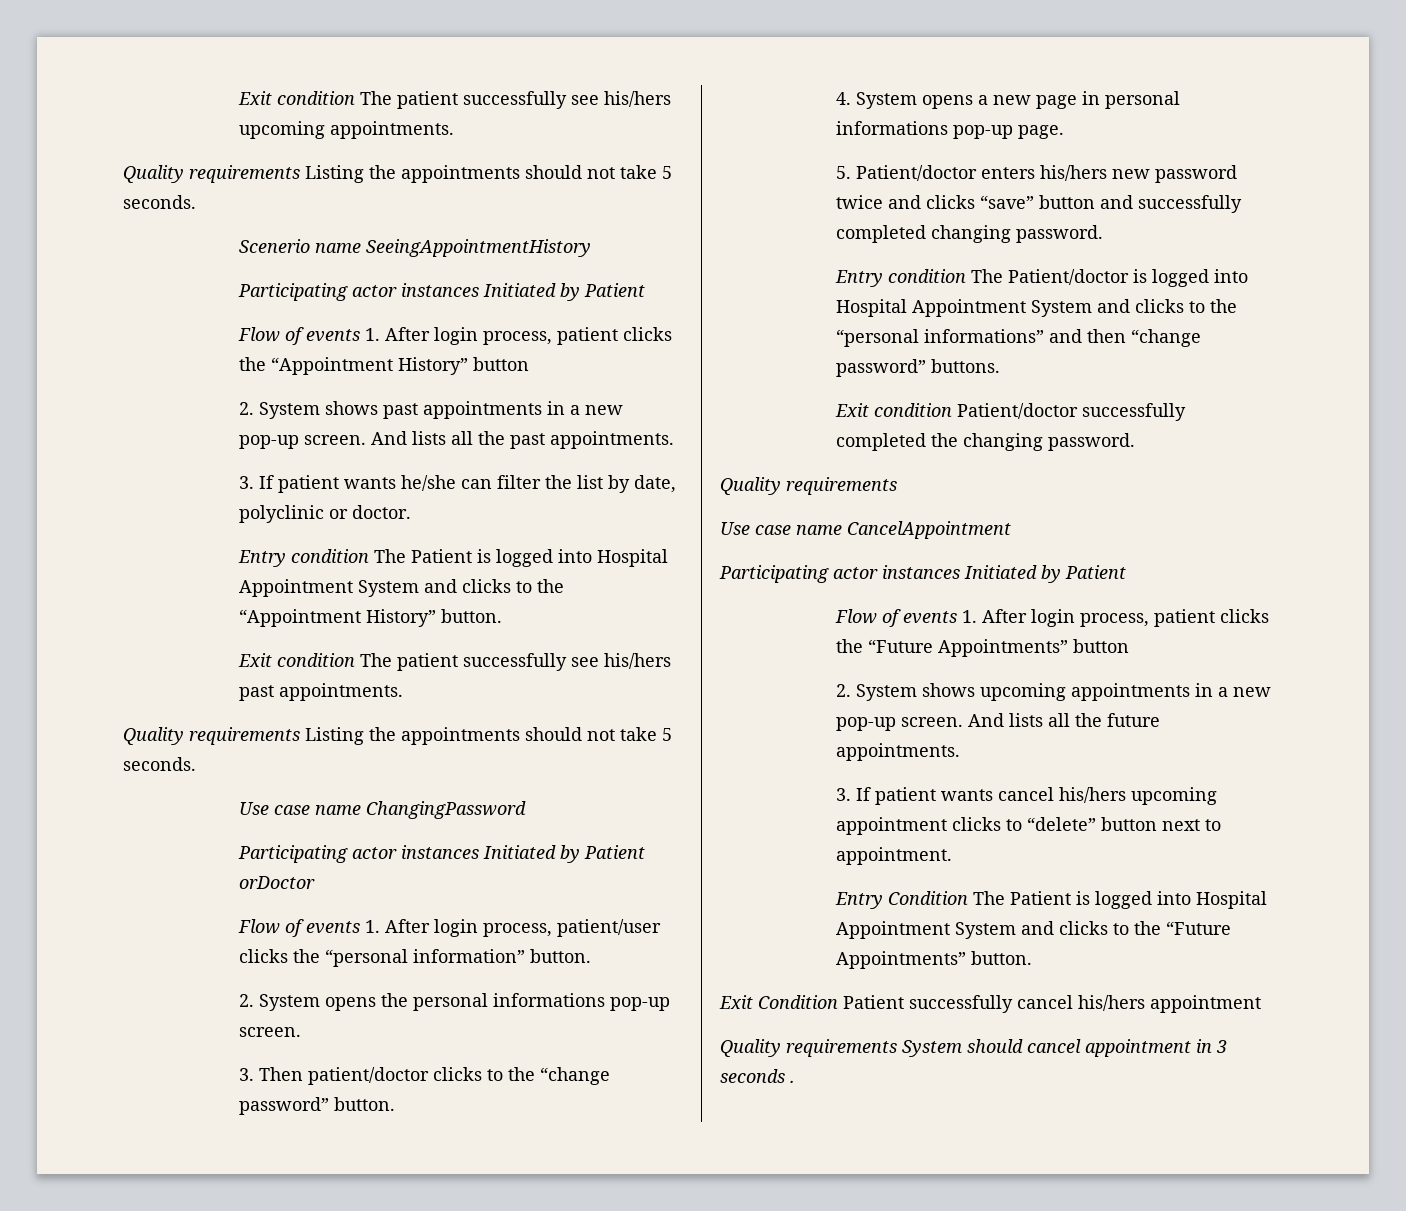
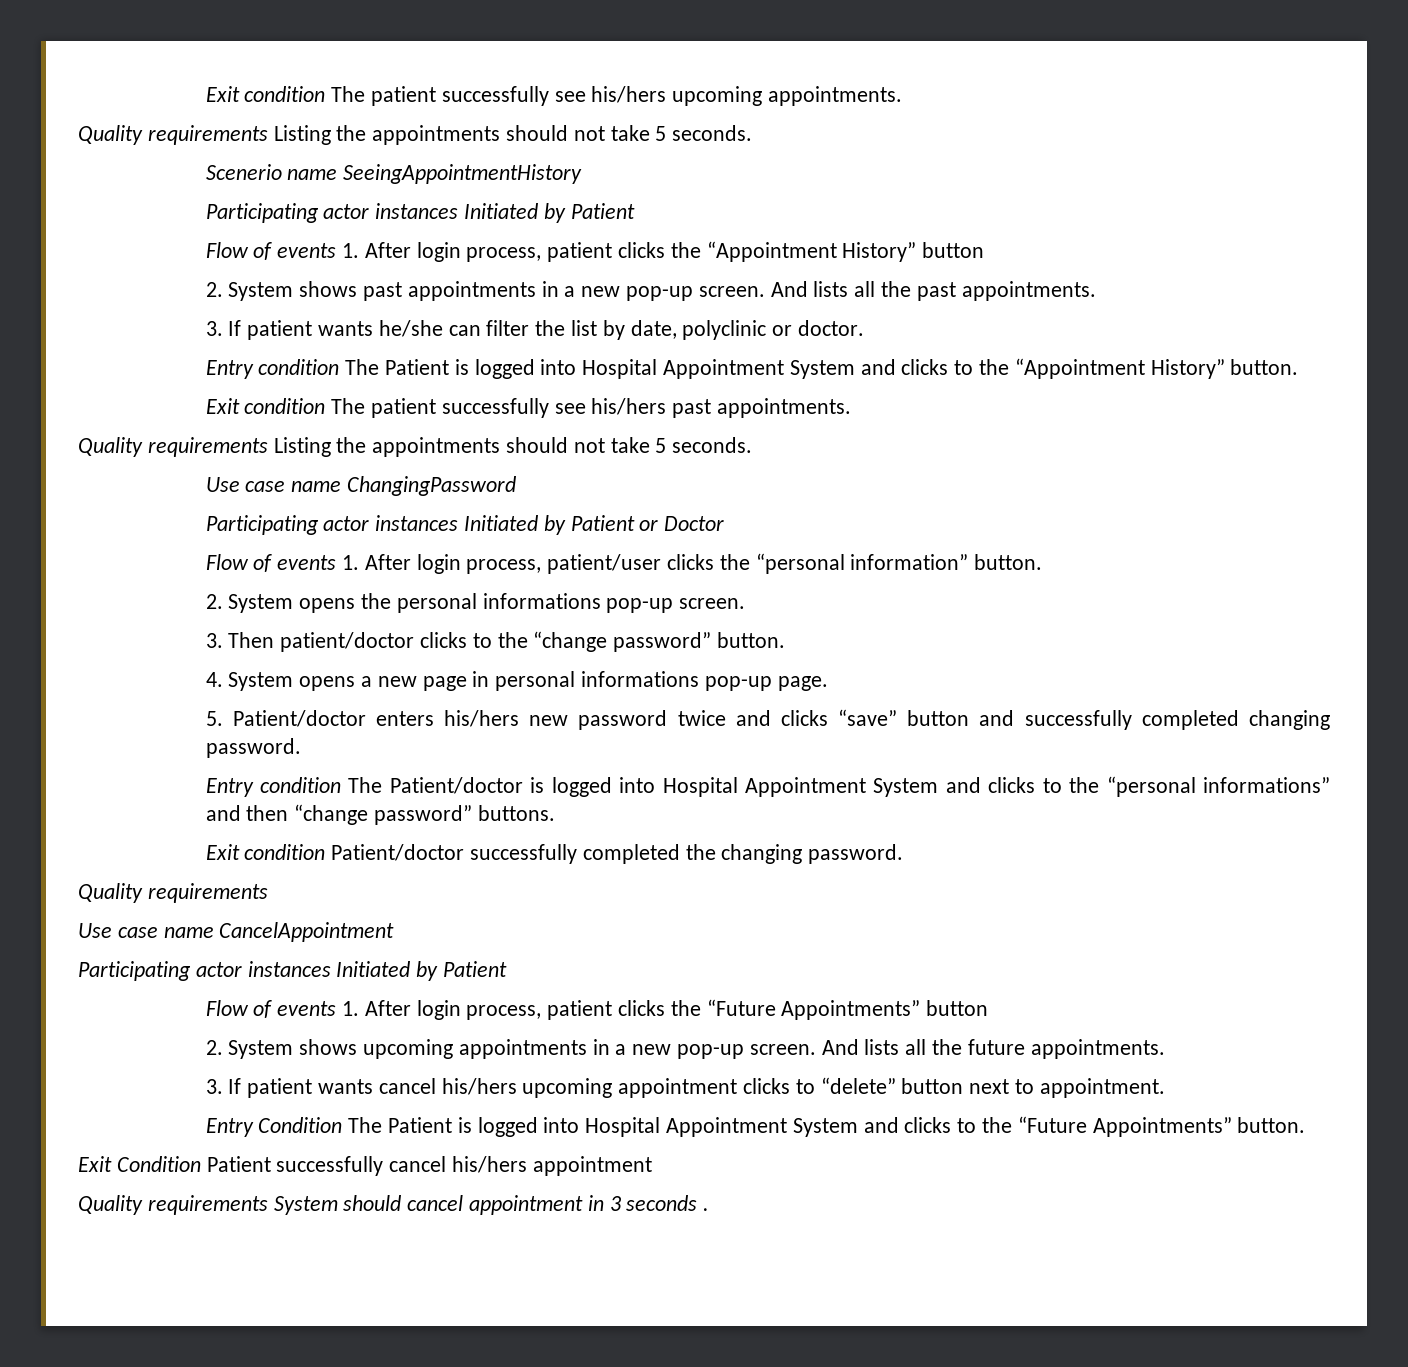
[238,876,315,889] orDoctor -> [639,516,725,531] or Doctor

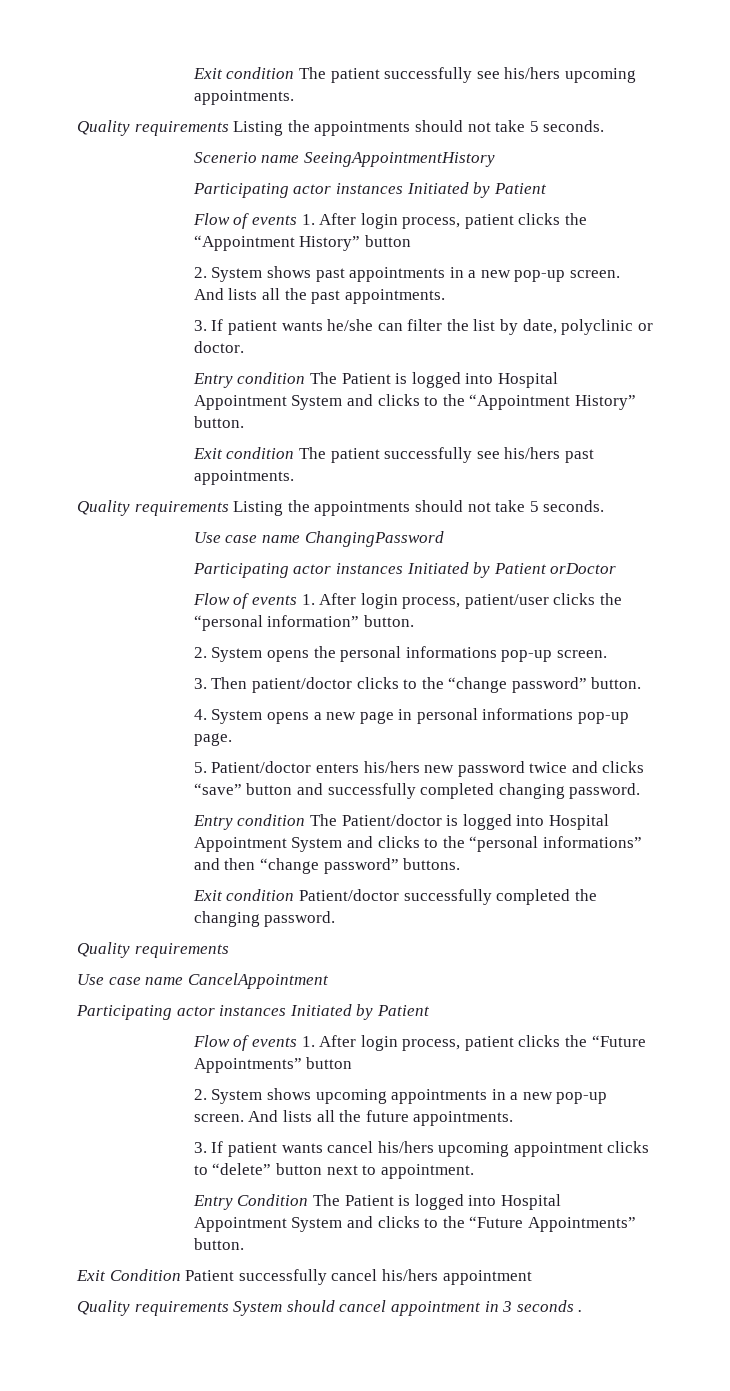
[639,516,725,531] or Doctor -> [550,563,617,574] orDoctor

